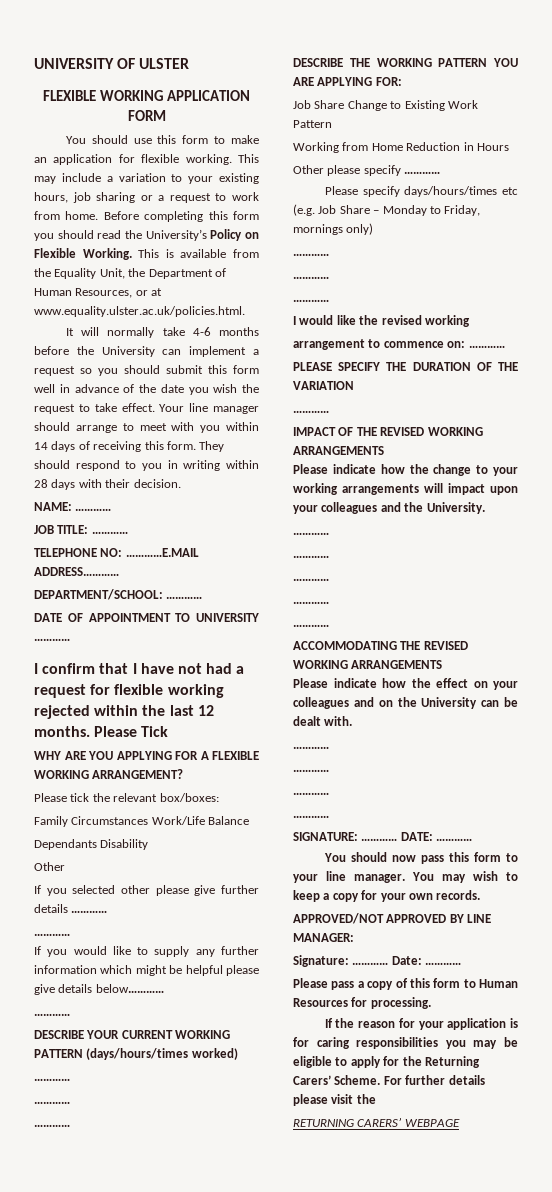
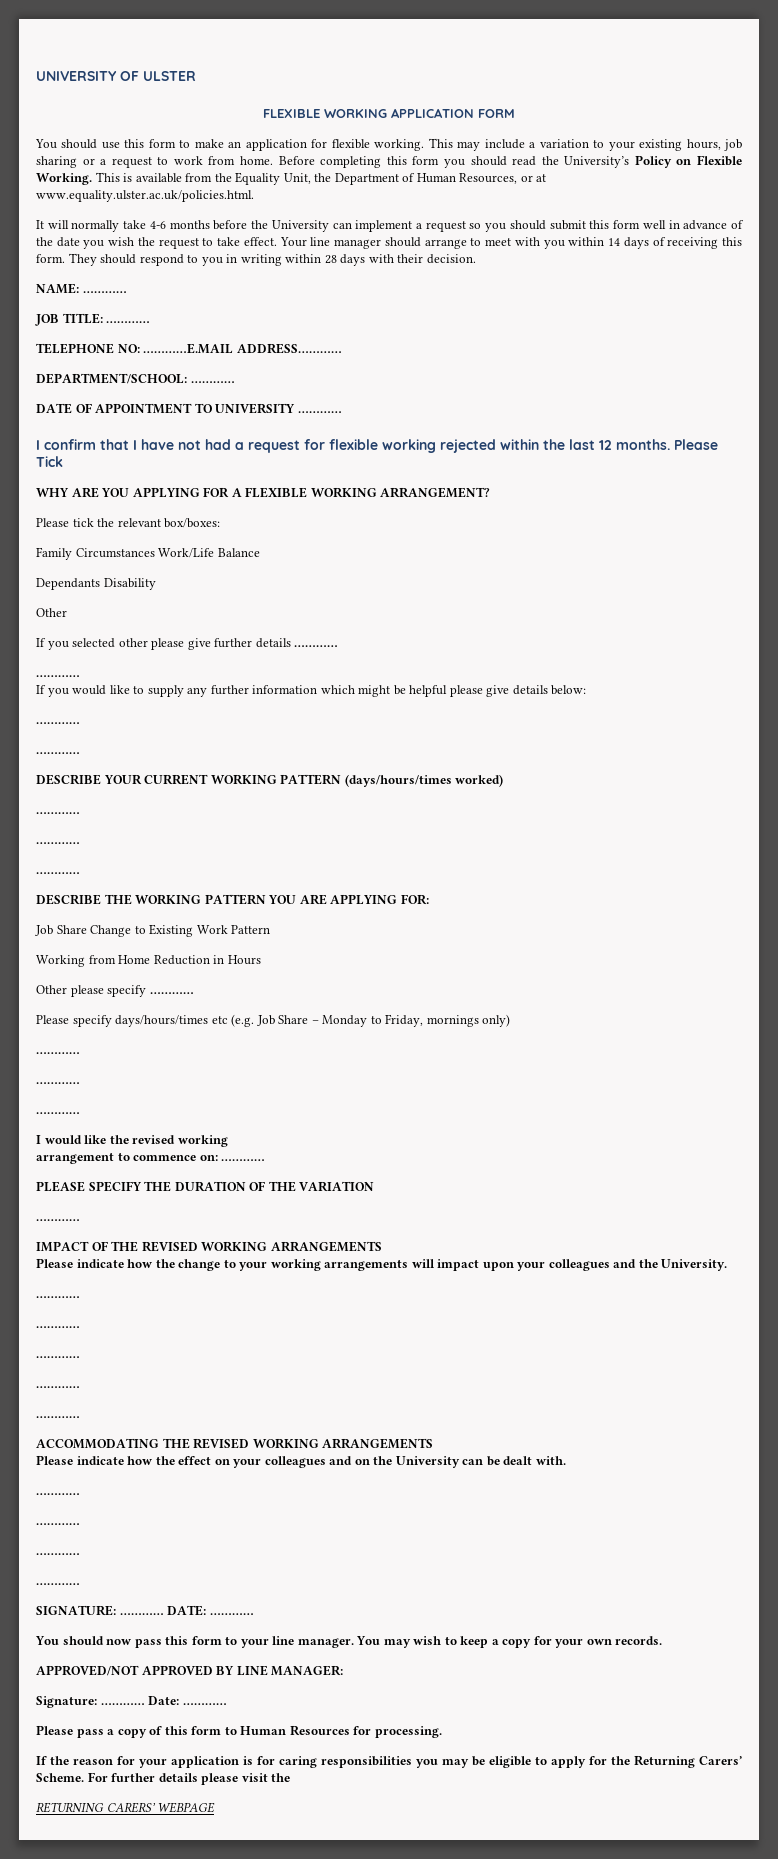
[95,984,164,993] below………… -> [551,685,587,695] [36,722,80,724] below: // …………

